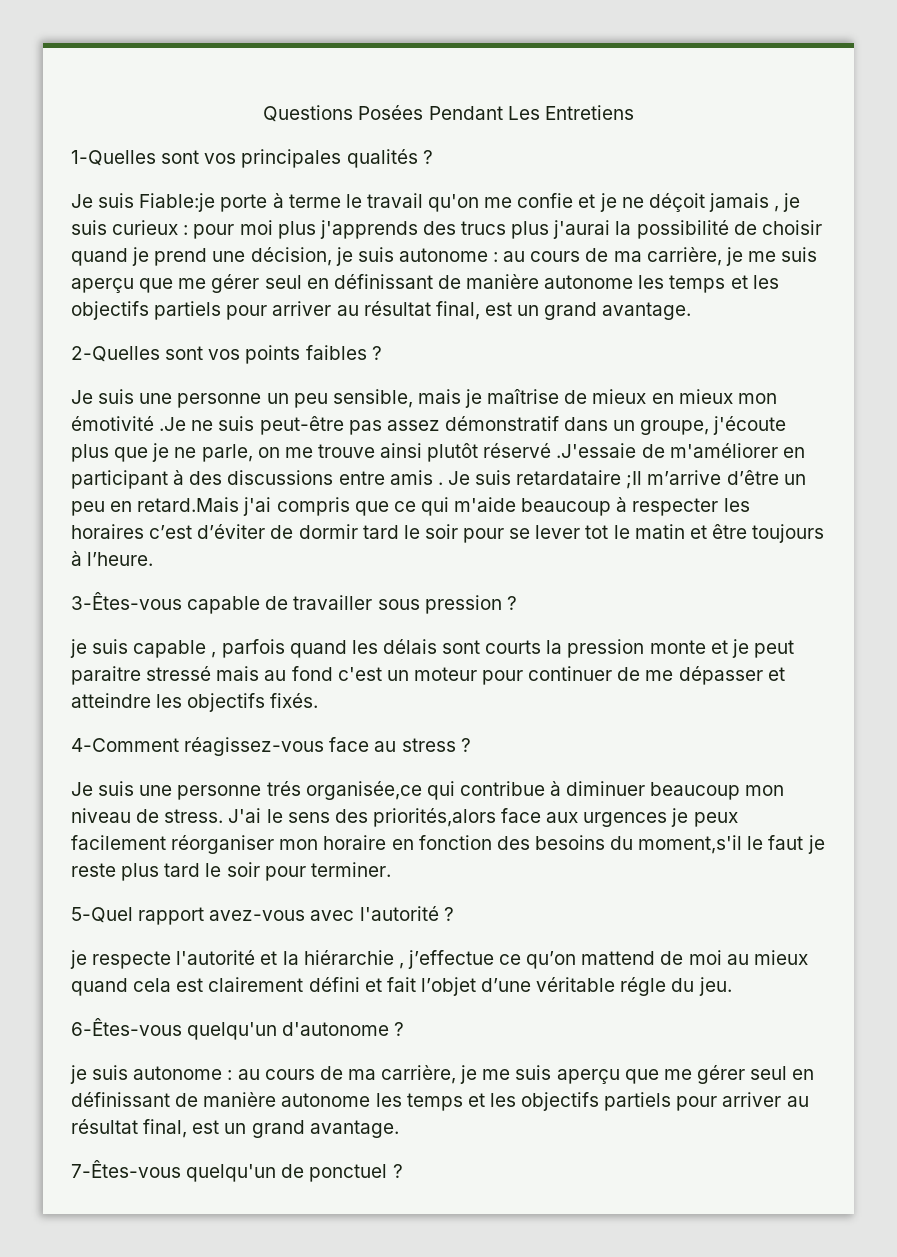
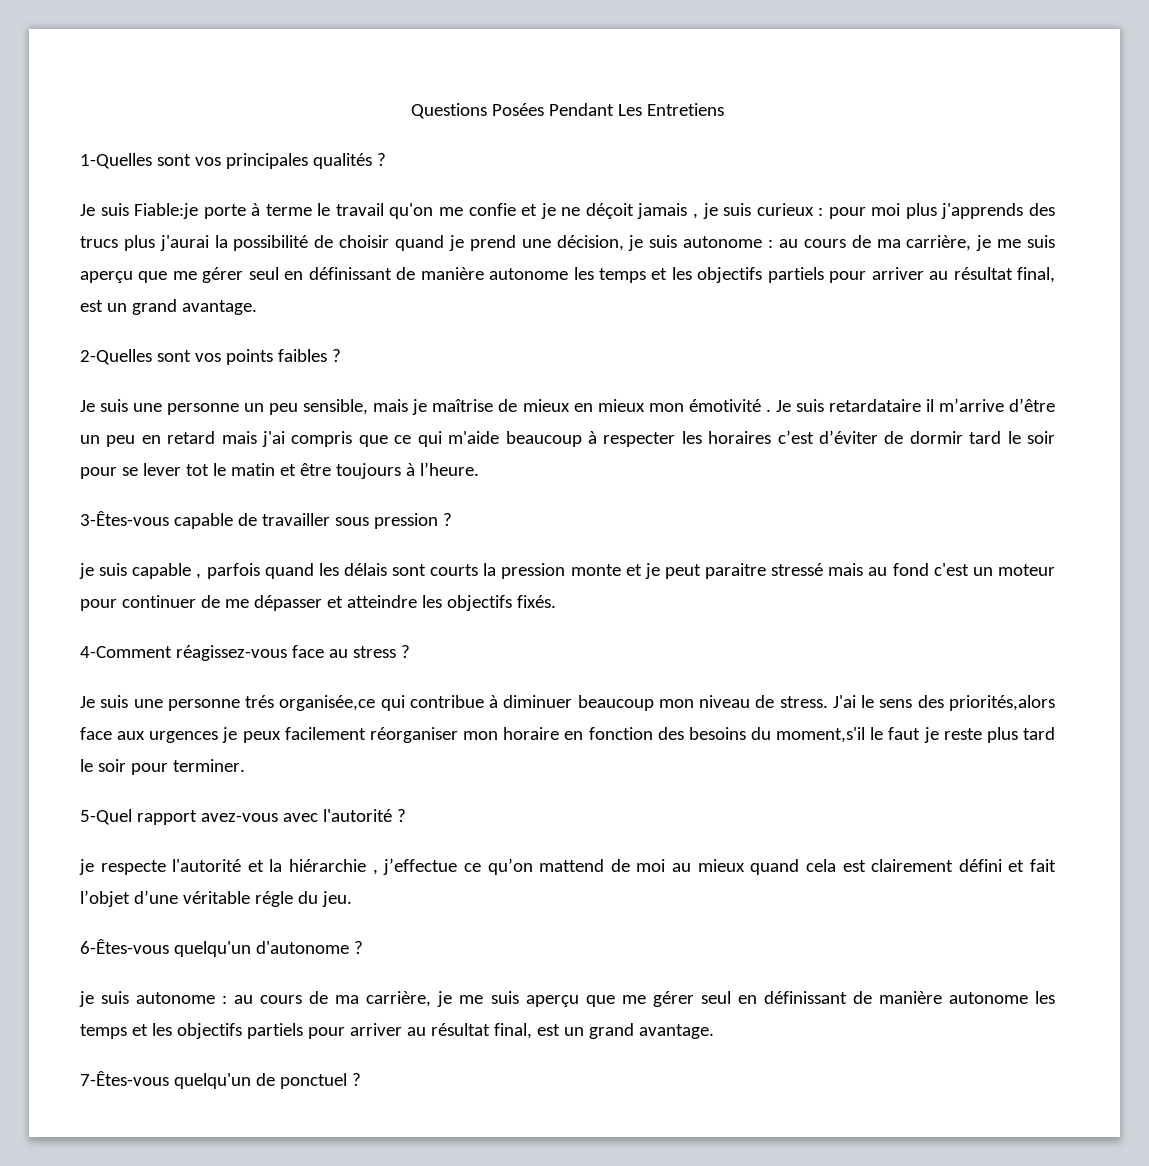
[159,416,787,435] [71,443,805,462] [71,470,433,489] .Je ne suis peut-être pas assez démonstratif dans un groupe, j'écoute plus que je ne parle, on me trouve ainsi plutôt réservé .J'essaie de m'améliorer en participant à des discussions entre amis -> (761, 405) none
[626,471,643,489] ;Il -> [925,399,934,412] il
[137,497,240,512] retard.Mais -> [167,431,257,444] retard mais

